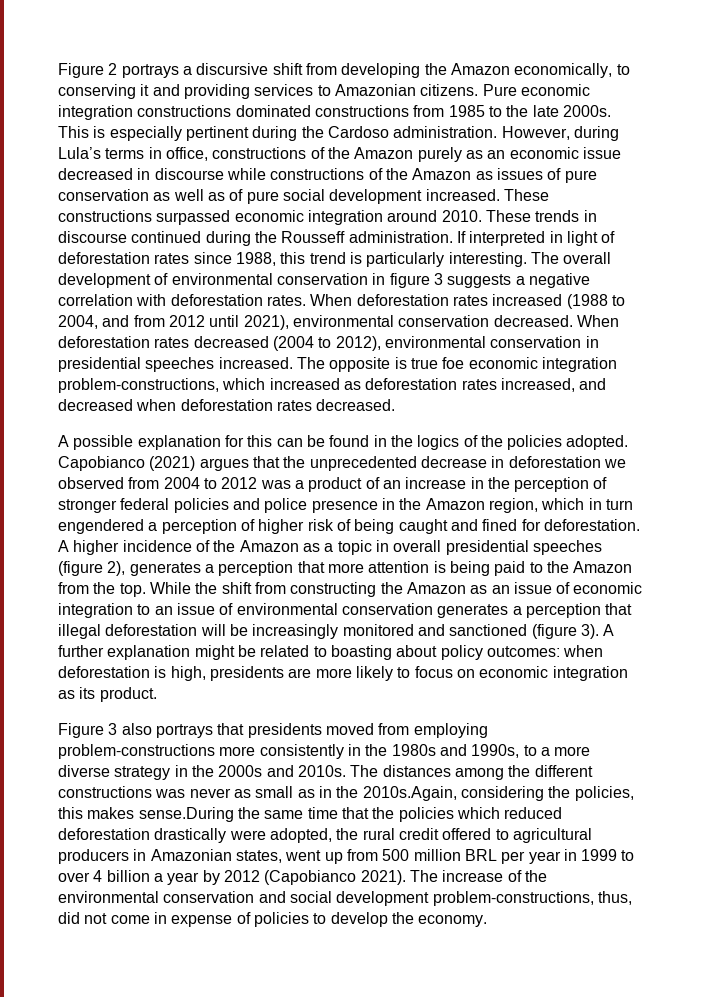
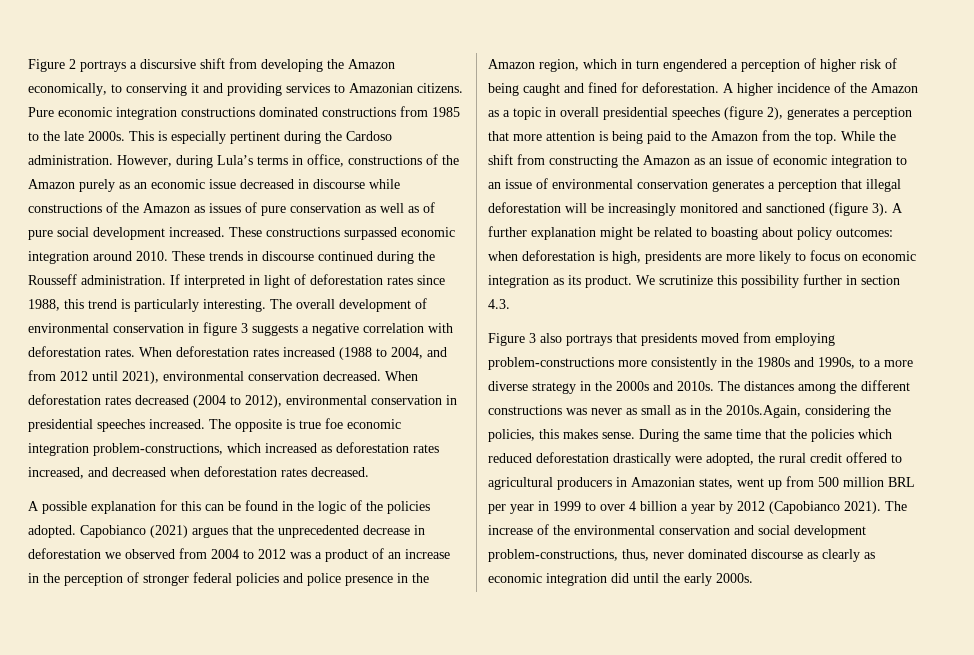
[417,435,460,450] logics -> [318,501,346,514] logic
(157, 694) none -> [636,274,900,288] [488,299,510,309] We scrutinize this possibility further in section 4.3.
[138,807,234,822] sense.During -> [602,429,679,442] sense. During
[58,912,488,927] did not come in expense of policies to develop the economy. -> [653,549,875,562] [488,573,753,586] never dominated discourse as clearly as economic integration did until the early 2000s.

